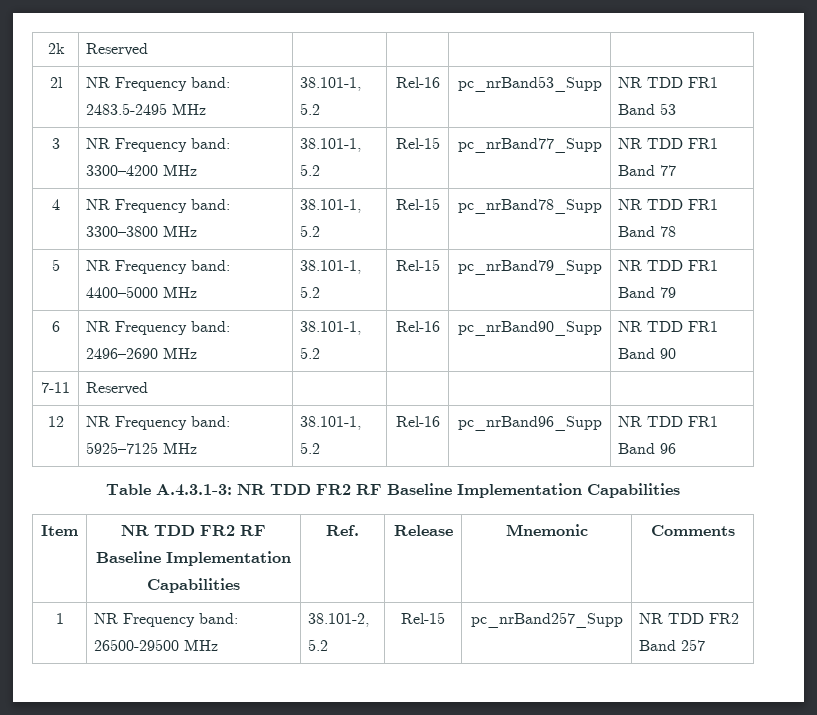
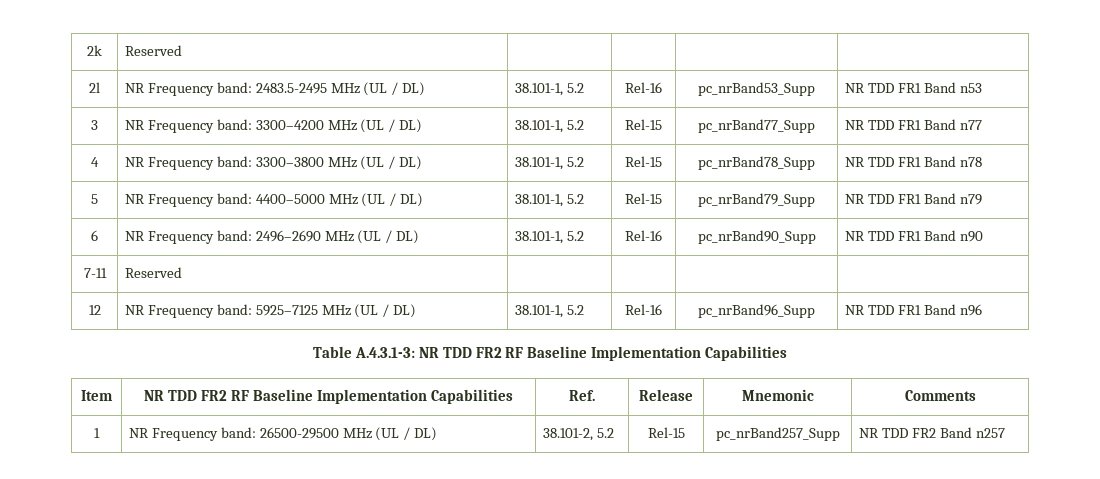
(207, 109) none -> [363,82,426,96] (UL / DL)
[660,103,677,115] 53 -> [959,83,982,93] n53
(198, 170) none -> [360,119,423,133] (UL / DL)
[660,165,677,176] 77 -> [959,120,982,130] n77
(198, 231) none -> [360,156,423,170] (UL / DL)
[660,226,677,237] 78 -> [959,157,982,167] n78
(198, 292) none -> [361,193,424,207] (UL / DL)
[660,287,677,298] 79 -> [959,194,982,205] n79
(198, 353) none -> [357,230,420,244] (UL / DL)
[660,348,677,359] 90 -> [959,231,983,242] n90
(198, 448) none -> [354,304,417,318] (UL / DL)
[660,443,677,454] 96 -> [959,304,982,316] n96
(219, 645) none -> [375,427,438,441] (UL / DL)
[681,639,706,651] 257 -> [975,428,1005,438] n257

